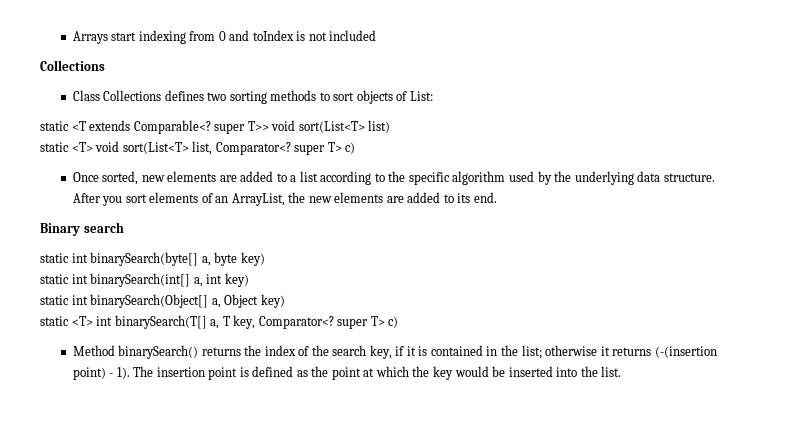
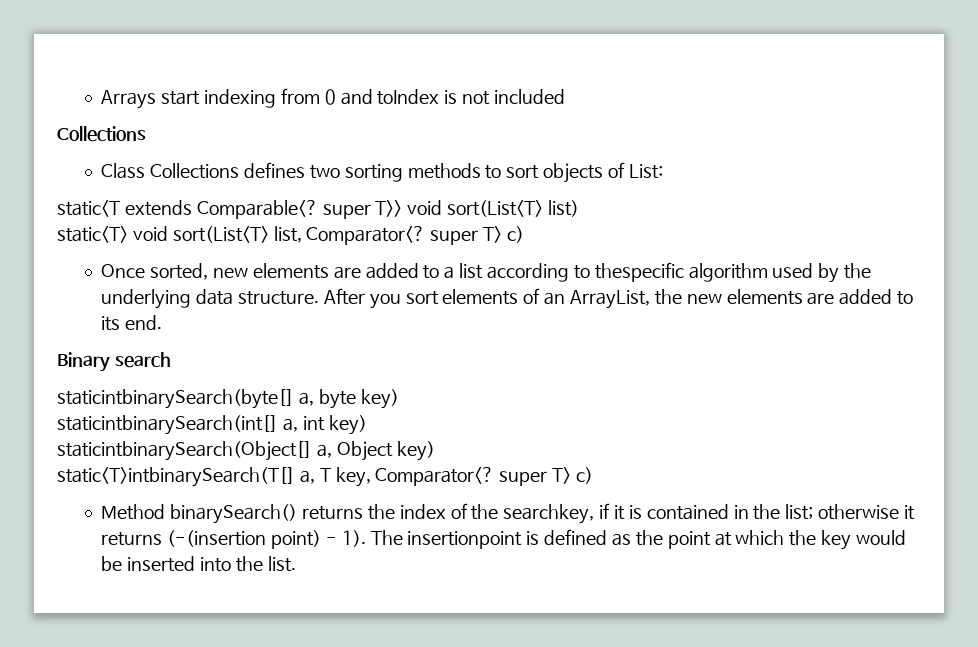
[40,121,86,131] static <T -> [57,200,120,217] static<T
[40,142,93,152] static <T> -> [57,226,128,243] static<T>
[388,171,450,185] the specific -> [594,262,684,282] thespecific
[40,252,199,266] static int binarySearch(byte[] -> [57,389,294,409] staticintbinarySearch(byte[]
[40,273,191,287] static int binarySearch(int[] -> [57,415,278,435] staticintbinarySearch(int[]
[40,294,209,308] static int binarySearch(Object[] -> [57,441,312,461] staticintbinarySearch(Object[]
[40,315,207,329] static <T> int binarySearch(T[] -> [57,467,295,487] static<T>intbinarySearch(T[]
[332,345,392,359] search key, -> [503,504,595,524] searchkey,
[156,367,238,380] insertion point -> [407,531,523,549] insertionpoint

